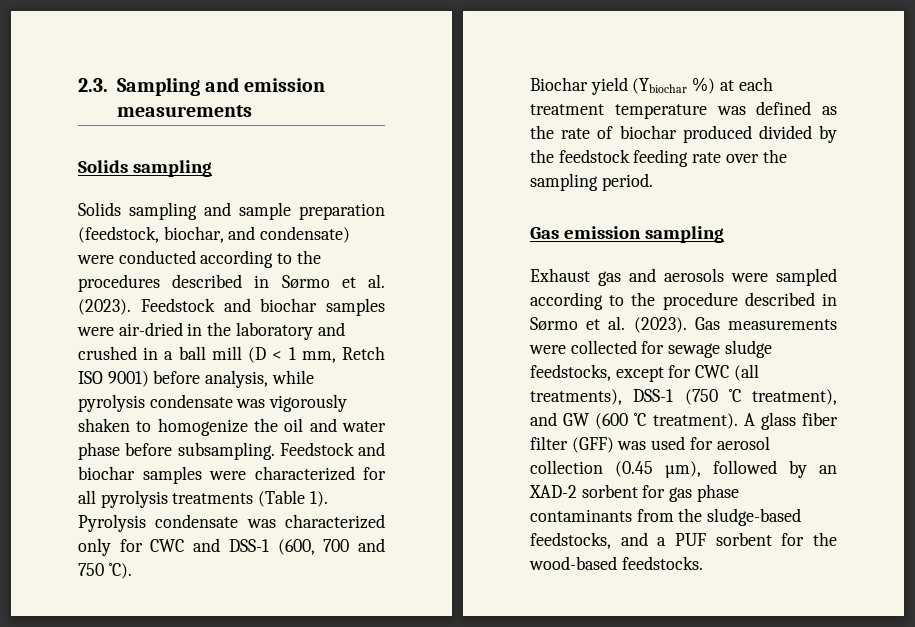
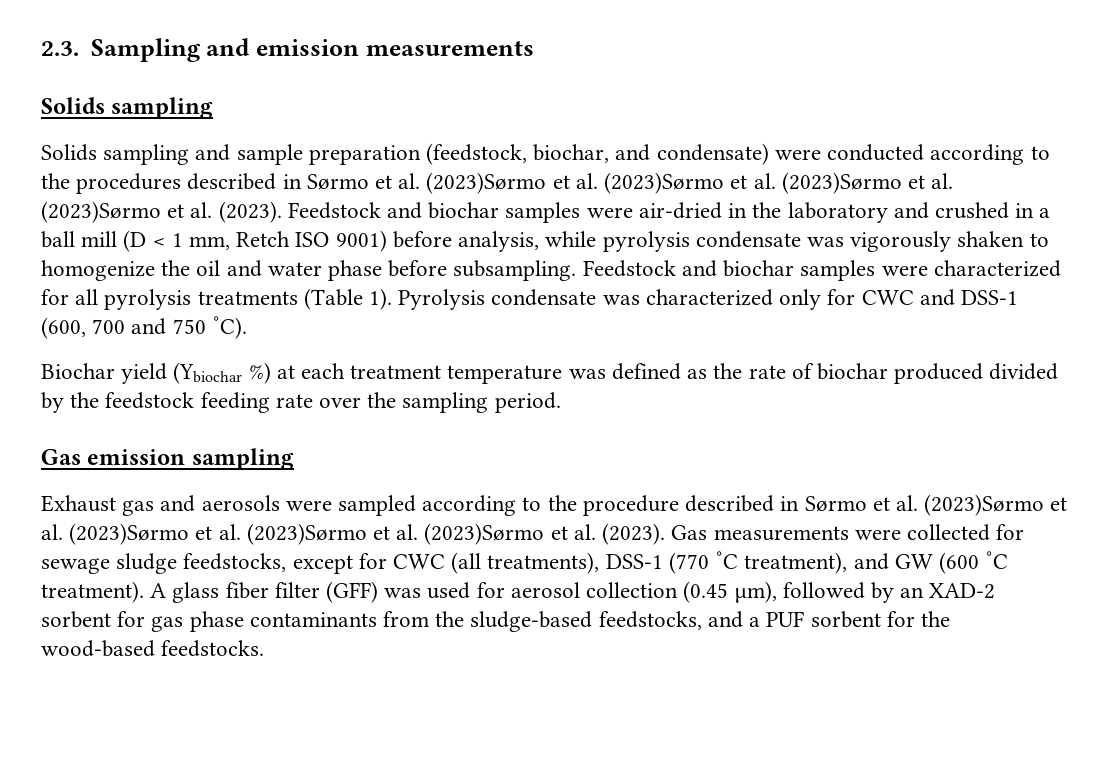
(385, 281) none -> [426,172,954,194] [41,201,213,223] (2023)Sørmo et al. (2023)Sørmo et al. (2023)Sørmo et al. (2023)Sørmo et al.
(626, 323) none -> [924,494,1068,516] [41,523,596,545] (2023)Sørmo et al. (2023)Sørmo et al. (2023)Sørmo et al. (2023)Sørmo et al.
[684,389,718,405] (750 -> [668,552,709,574] (770

